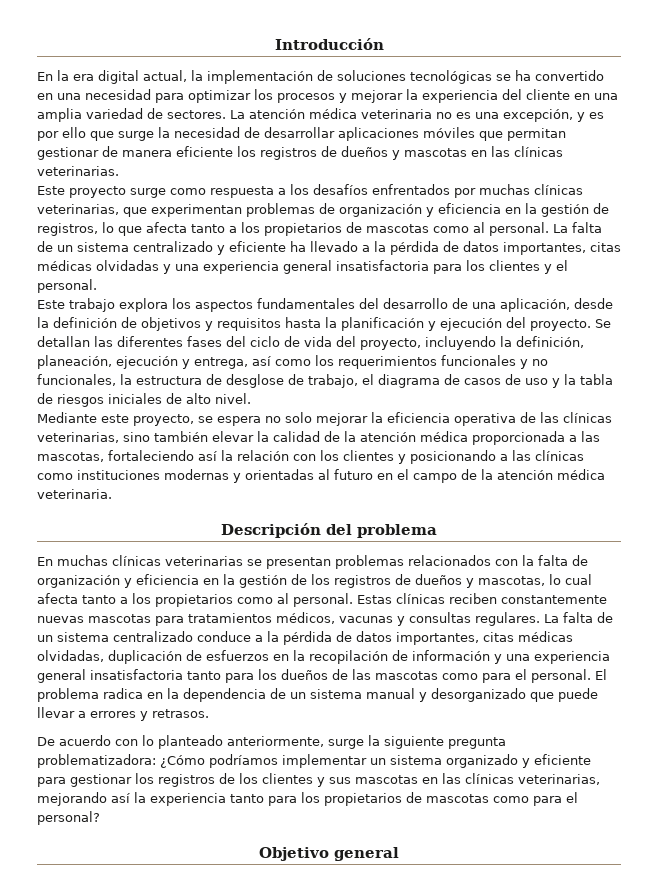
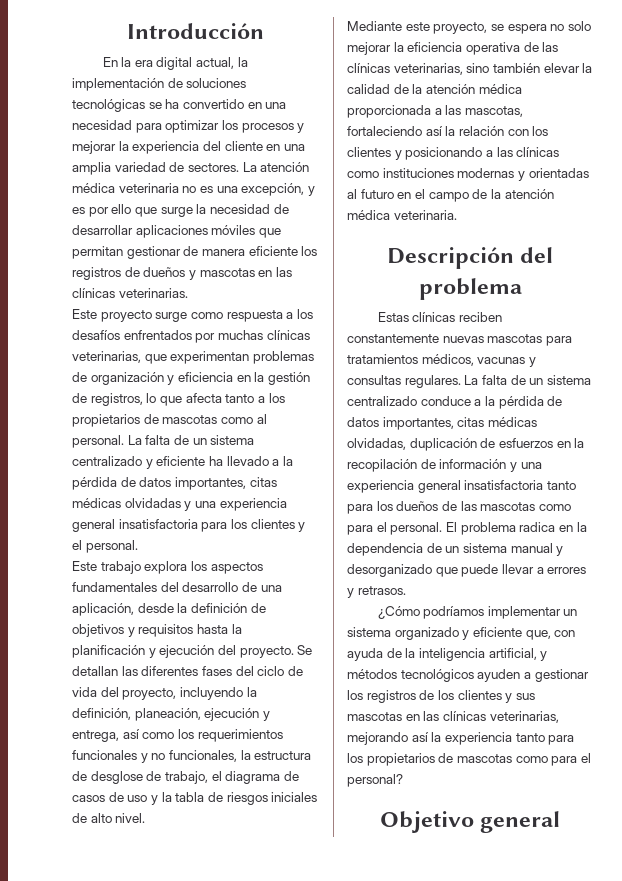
[37,555,588,569] [37,574,592,588] [37,593,353,607] En muchas clínicas veterinarias se presentan problemas relacionados con la falta de organización y eficiencia en la gestión de los registros de dueños y mascotas, lo cual afecta tanto a los propietarios como al personal. -> (522, 289) none
[37,735,506,749] [37,754,156,768] De acuerdo con lo planteado anteriormente, surge la siguiente pregunta problematizadora: -> (406, 590) none
[37,777,66,787] para -> [525,630,576,640] [347,648,548,661] [347,669,531,682] que, con ayuda de la inteligencia artificial, y métodos tecnológicos ayuden a

